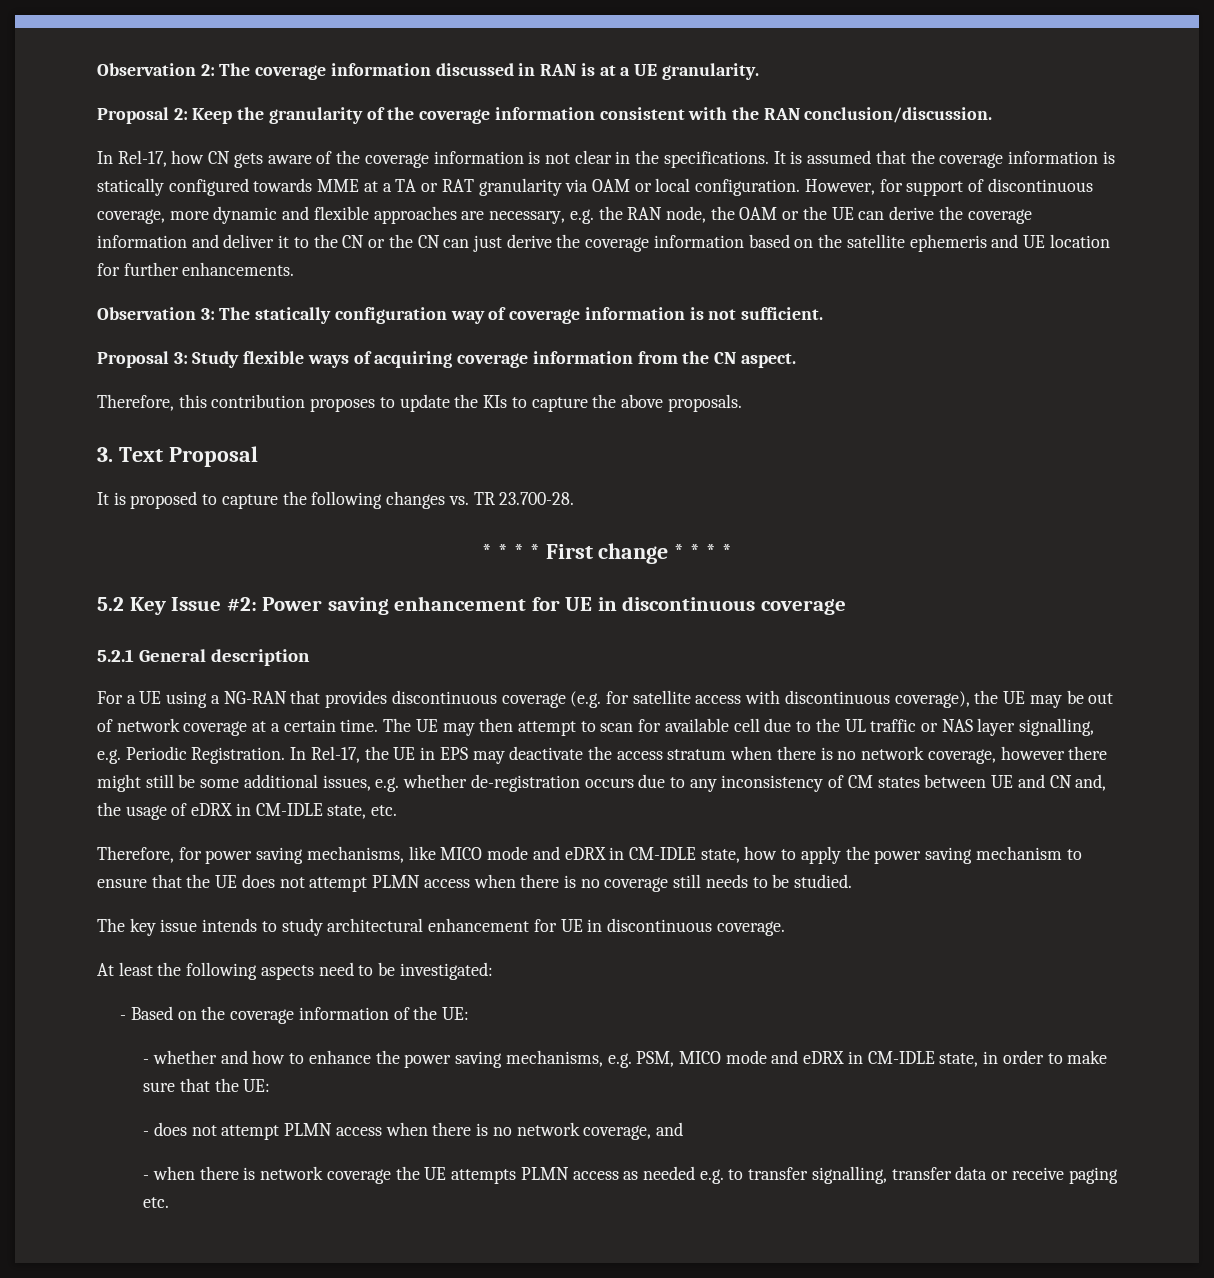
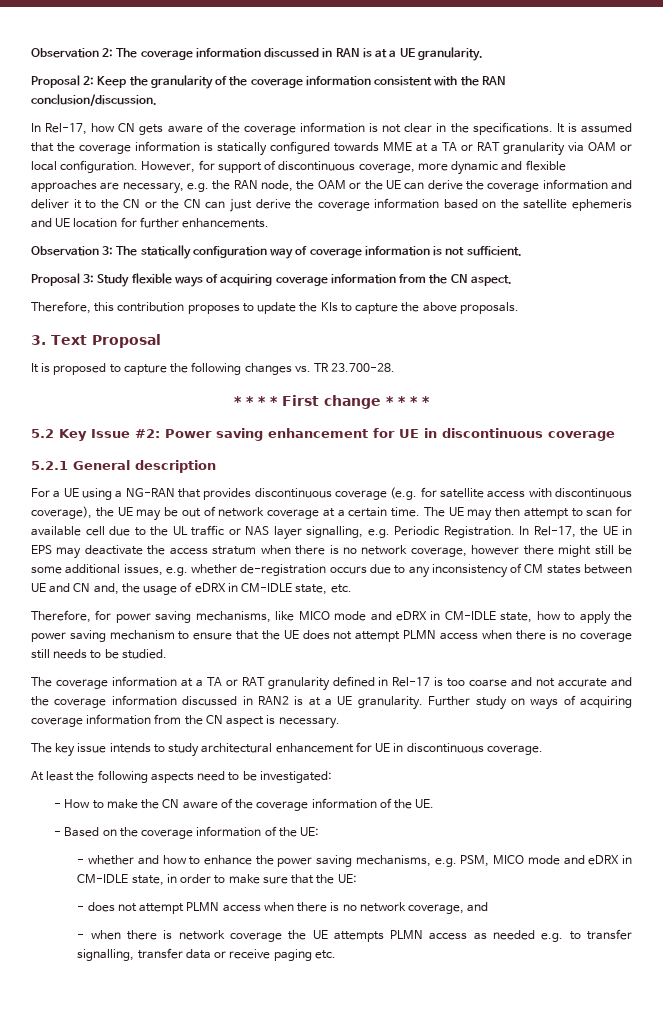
(853, 881) none -> [31,676,632,691] [31,695,632,710] [31,714,340,729] // The coverage information at a TA or RAT granularity defined in Rel-17 is too coarse and not accurate and the coverage information discussed in RAN2 is at a UE granularity. Further study on ways of acquiring coverage information from the CN aspect is necessary.
(493, 971) none -> [54,798,435,811] // - How to make the CN aware of the coverage information of the UE.

